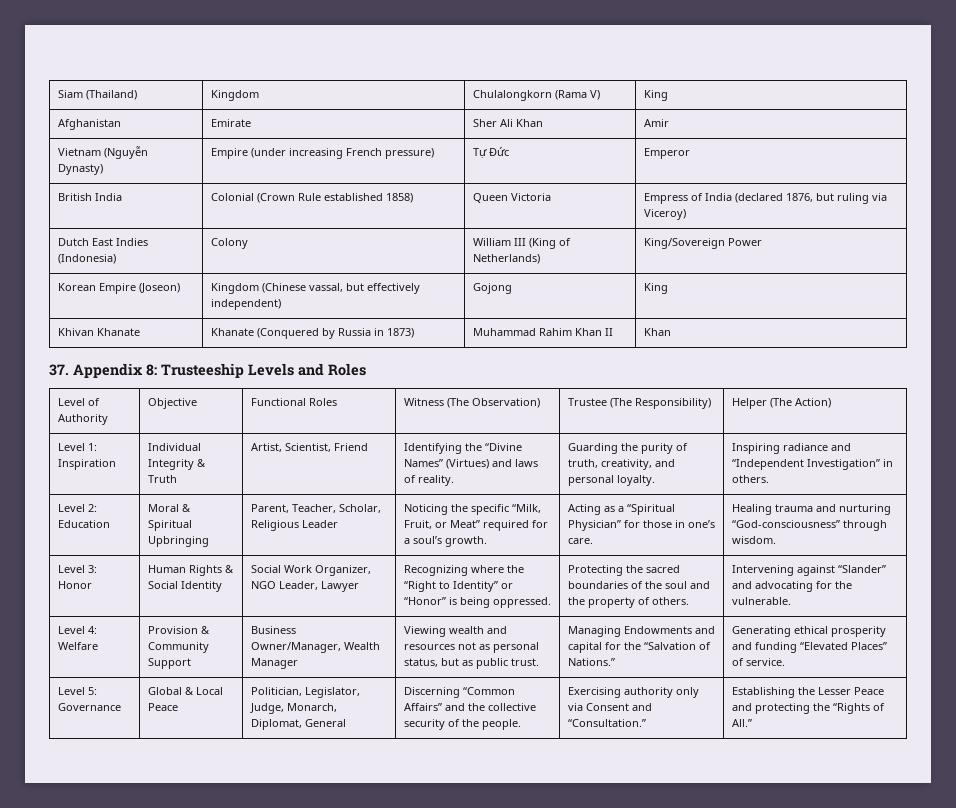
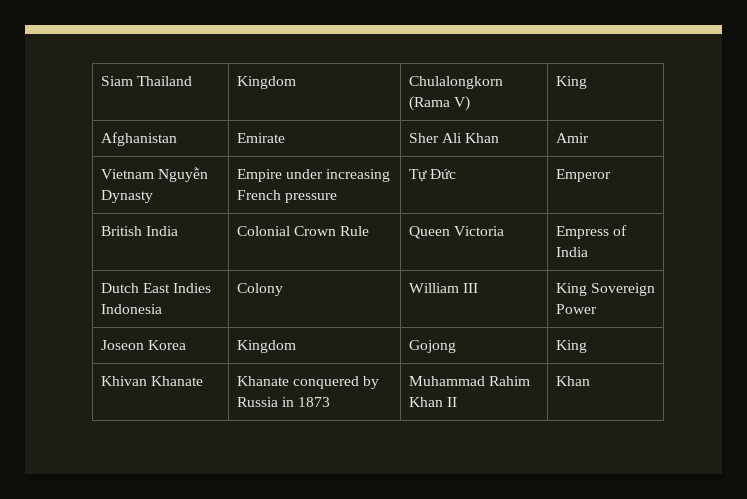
[85,90,137,100] (Thailand) -> [136,76,192,86] Thailand
[103,146,148,159] [57,164,103,175] [210,148,286,159] (Nguyễn Dynasty) | Empire (under -> [157,167,208,182] [100,190,153,203] [236,169,323,182] Nguyễn Dynasty | Empire under
[384,148,434,159] pressure) -> [284,193,337,203] pressure
[256,193,295,203] (Crown -> [293,226,336,236] Crown
[323,193,413,203] established 1858) -> (369, 231) none
[734,193,887,204] [643,209,686,220] (declared 1876, but ruling via Viceroy) -> (588, 252) none
[57,254,116,264] (Indonesia) -> [100,304,162,314] Indonesia
[528,238,571,249] [472,254,540,264] [643,238,762,249] [57,283,180,294] [210,283,420,294] [210,299,281,310] (King of Netherlands) | King/Sovereign Power // Korean Empire (Joseon) | Kingdom (Chinese vassal, but effectively independent) -> [555,283,655,296] [555,304,597,314] [100,340,186,350] [236,340,296,353] | King Sovereign Power // Joseon Korea | Kingdom
[256,328,319,339] (Conquered -> [292,376,359,389] conquered
[386,328,414,338] 1873) -> [297,397,330,407] 1873
[49,363,366,378] [57,398,100,406] [57,414,108,425] [147,398,197,409] [250,398,337,406] [403,398,540,408] [567,398,711,409] [731,398,831,409] [57,443,97,451] [57,459,116,470] [147,443,201,451] [147,459,206,470] [147,475,177,483] [250,443,368,452] [403,443,522,454] [403,459,538,469] [403,475,454,486] [567,443,688,454] [567,459,675,470] [567,475,655,486] [731,443,851,454] [731,459,893,470] [731,475,769,483] [57,504,97,512] [57,520,110,528] [147,504,191,512] [147,520,192,531] [147,536,209,547] [250,504,381,513] [250,520,338,531] [403,504,541,515] [403,520,548,531] [403,536,487,547] [567,504,675,515] [567,520,715,531] [567,538,593,544] [731,504,891,515] [731,520,887,531] [731,536,776,544] [57,565,97,573] [57,581,92,589] [147,565,234,576] [147,581,222,592] [250,565,371,576] [250,581,359,592] [403,565,524,576] [403,581,513,592] [403,597,551,608] [567,565,680,576] [567,581,710,589] [567,597,689,608] [731,565,886,576] [731,581,852,592] [731,597,791,605] [57,626,97,634] [57,642,98,650] [147,626,210,634] [147,642,209,653] [147,658,191,669] [250,626,296,634] [250,642,380,653] [250,658,298,669] [403,626,507,637] [403,642,539,653] [403,658,539,669] [567,626,715,637] [567,642,711,653] [567,658,615,666] [731,626,886,637] [731,642,887,653] [731,658,785,666] [57,687,97,695] [57,703,121,711] [147,687,223,695] [147,703,178,711] [250,687,360,698] [249,703,337,714] [250,719,346,730] [403,687,515,698] [403,703,536,711] [403,719,521,730] [567,687,699,698] [567,703,652,711] [567,719,646,727] [731,687,884,698] [731,703,885,714] [731,719,752,727] // 37. Appendix 8: Trusteeship Levels and Roles // Level of Authority | Objective | Functional Roles | Witness (The Observation) | Trustee (The Responsibility) | Helper (The Action) // Level 1: Inspiration | Individual Integrity & Truth | Artist, Scientist, Friend | Identifying the “Divine Names” (Virtues) and laws of reality. | Guarding the purity of truth, creativity, and personal loyalty. | Inspiring radiance and “Independent Investigation” in others. // Level 2: Education | Moral & Spiritual Upbringing | Parent, Teacher, Scholar, Religious Leader | Noticing the specific “Milk, Fruit, or Meat” required for a soul’s growth. | Acting as a “Spiritual Physician” for those in one’s care. | Healing trauma and nurturing “God-consciousness” through wisdom. // Level 3: Honor | Human Rights & Social Identity | Social Work Organizer, NGO Leader, Lawyer | Recognizing where the “Right to Identity” or “Honor” is being oppressed. | Protecting the sacred boundaries of the soul and the property of others. | Intervening against “Slander” and advocating for the vulnerable. // Level 4: Welfare | Provision & Community Support | Business Owner/Manager, Wealth Manager | Viewing wealth and resources not as personal status, but as public trust. | Managing Endowments and capital for the “Salvation of Nations.” | Generating ethical prosperity and funding “Elevated Places” of service. // Level 5: Governance | Global & Local Peace | Politician, Legislator, Judge, Monarch, Diplomat, General | Discerning “Common Affairs” and the collective security of the people. | Exercising authority only via Consent and “Consultation.” | Establishing the Lesser Peace and protecting the “Rights of All.” -> (590, 381) none

